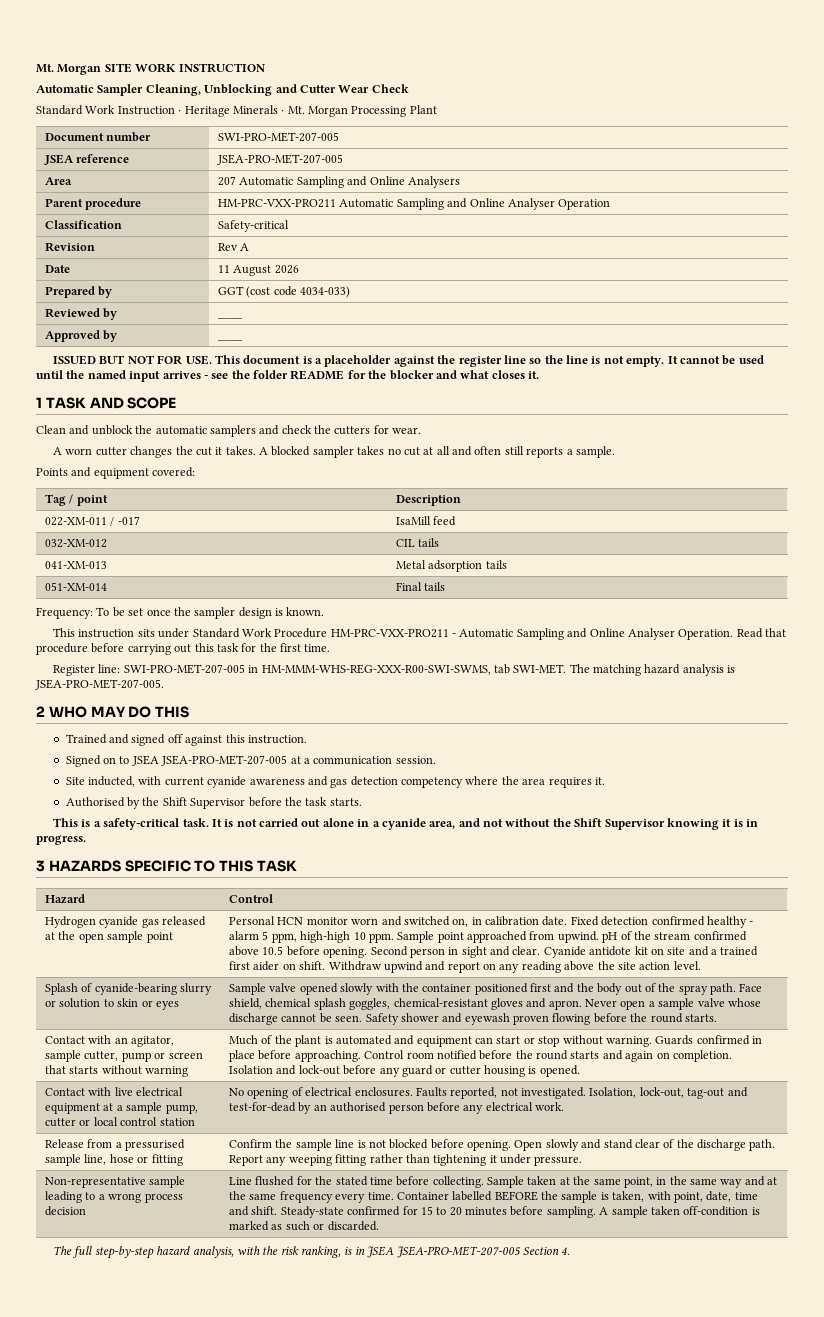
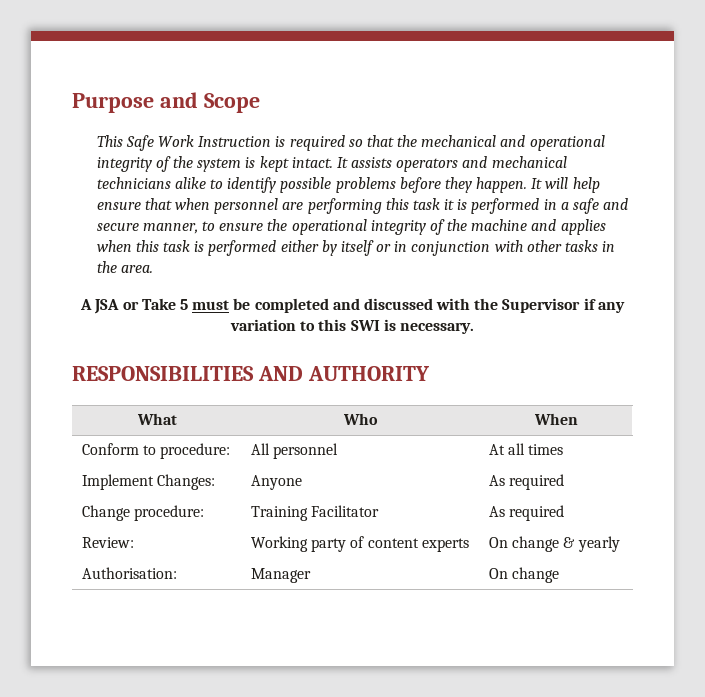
[36,63,265,75] [36,84,409,96] [36,105,437,117] [45,132,152,142] [218,132,340,142] [44,154,130,165] [217,154,344,165] [45,177,73,185] [218,176,460,188] [45,198,142,210] [218,198,611,210] [45,220,123,229] [218,220,290,232] [45,242,96,252] [218,243,250,251] [45,265,71,273] [218,265,299,276] [45,286,113,298] [218,286,351,298] [45,308,118,320] [218,317,244,319] [45,330,118,342] [218,339,244,341] [53,355,764,367] [36,370,539,382] [36,397,177,409] [36,425,422,437] [53,446,615,458] [36,467,196,479] [45,494,108,506] [396,495,462,506] [45,516,140,526] [396,516,457,526] [45,539,108,548] [396,538,440,547] [45,561,108,569] [396,560,507,572] [45,582,108,591] [396,582,446,591] [36,607,325,619] [53,628,787,640] [36,643,331,655] [53,664,736,676] [35,679,164,690] [36,706,190,718] [65,734,307,746] [65,755,436,767] [65,776,605,788] [65,797,362,809] [53,818,759,830] [36,835,86,845] [36,860,297,872] [45,894,86,904] [229,894,274,903] [45,916,207,928] [45,931,173,943] [229,916,754,928] [229,931,747,943] [229,946,759,958] [229,961,701,973] [45,983,213,995] [45,998,179,1010] [229,983,763,995] [229,998,761,1010] [229,1013,717,1025] [45,1035,175,1047] [45,1050,203,1062] [45,1065,189,1077] [229,1035,763,1047] [229,1050,732,1062] [229,1065,580,1077] [45,1087,184,1096] [45,1102,198,1114] [45,1117,195,1127] [229,1087,748,1099] [229,1102,565,1114] [45,1139,186,1151] [45,1154,183,1166] [229,1139,776,1151] [229,1154,583,1166] [45,1176,186,1188] [45,1191,183,1203] [45,1206,87,1216] [229,1176,778,1188] [229,1191,758,1203] [229,1206,760,1218] [229,1221,379,1231] [53,1246,571,1259] Mt. Morgan SITE WORK INSTRUCTION // Automatic Sampler Cleaning, Unblocking and Cutter Wear Check // Standard Work Instruction · Heritage Minerals · Mt. Morgan Processing Plant // Document number | SWI-PRO-MET-207-005 // JSEA reference | JSEA-PRO-MET-207-005 // Area | 207 Automatic Sampling and Online Analysers // Parent procedure | HM-PRC-VXX-PRO211 Automatic Sampling and Online Analyser Operation // Classification | Safety-critical // Revision | Rev A // Date | 11 August 2026 // Prepared by | GGT (cost code 4034-033) // Reviewed by | ____ // Approved by | ____ // ISSUED BUT NOT FOR USE. This document is a placeholder against the register line so the line is not empty. It cannot be used until the named input arrives - see the folder README for the blocker and what closes it. // 1 TASK AND SCOPE // Clean and unblock the automatic samplers and check the cutters for wear. // A worn cutter changes the cut it takes. A blocked sampler takes no cut at all and often still reports a sample. // Points and equipment covered: // Tag / point | Description // 022-XM-011 / -017 | IsaMill feed // 032-XM-012 | CIL tails // 041-XM-013 | Metal adsorption tails // 051-XM-014 | Final tails // Frequency: To be set once the sampler design is known. // This instruction sits under Standard Work Procedure HM-PRC-VXX-PRO211 - Automatic Sampling and Online Analyser Operation. Read that procedure before carrying out this task for the first time. // Register line: SWI-PRO-MET-207-005 in HM-MMM-WHS-REG-XXX-R00-SWI-SWMS, tab SWI-MET. The matching hazard analysis is JSEA-PRO-MET-207-005. // 2 WHO MAY DO THIS // Trained and signed off against this instruction. // Signed on to JSEA JSEA-PRO-MET-207-005 at a communication session. // Site inducted, with current cyanide awareness and gas detection competency where the area requires it. // Authorised by the Shift Supervisor before the task starts. // This is a safety-critical task. It is not carried out alone in a cyanide area, and not without the Shift Supervisor knowing it is in progress. // 3 HAZARDS SPECIFIC TO THIS TASK // Hazard | Control // Hydrogen cyanide gas released at the open sample point | Personal HCN monitor worn and switched on, in calibration date. Fixed detection confirmed healthy - alarm 5 ppm, high-high 10 ppm. Sample point approached from upwind. pH of the stream confirmed above 10.5 before opening. Second person in sight and clear. Cyanide antidote kit on site and a trained first aider on shift. Withdraw upwind and report on any reading above the site action level. // Splash of cyanide-bearing slurry or solution to skin or eyes | Sample valve opened slowly with the container positioned first and the body out of the spray path. Face shield, chemical splash goggles, chemical-resistant gloves and apron. Never open a sample valve whose discharge cannot be seen. Safety shower and eyewash proven flowing before the round starts. // Contact with an agitator, sample cutter, pump or screen that starts without warning | Much of the plant is automated and equipment can start or stop without warning. Guards confirmed in place before approaching. Control room notified before the round starts and again on completion. Isolation and lock-out before any guard or cutter housing is opened. // Contact with live electrical equipment at a sample pump, cutter or local control station | No opening of electrical enclosures. Faults reported, not investigated. Isolation, lock-out, tag-out and test-for-dead by an authorised person before any electrical work. // Release from a pressurised sample line, hose or fitting | Confirm the sample line is not blocked before opening. Open slowly and stand clear of the discharge path. Report any weeping fitting rather than tightening it under pressure. // Non-representative sample leading to a wrong process decision | Line flushed for the stated time before collecting. Sample taken at the same point, in the same way and at the same frequency every time. Container labelled BEFORE the sample is taken, with point, date, time and shift. Steady-state confirmed for 15 to 20 minutes before sampling. A sample taken off-condition is marked as such or discarded. // The full step-by-step hazard analysis, with the risk ranking, is in JSEA JSEA-PRO-MET-207-005 Section 4. -> [72,92,260,113] [96,135,605,151] [96,156,567,172] [96,177,600,193] [96,198,629,214] [96,219,606,235] [96,240,616,256] [96,261,153,273] [80,298,625,314] [230,319,474,334] [72,366,430,381] [136,413,177,425] [343,413,378,425] [533,413,578,425] [82,443,231,459] [82,474,216,490] [82,505,205,521] [82,537,135,548] [82,567,178,579] [251,443,339,459] [251,475,303,490] [251,505,380,521] [251,536,469,552] [251,568,312,583] [489,443,564,455] [489,474,565,490] [489,505,565,521] [489,536,620,552] [489,567,560,583] Purpose and Scope // This Safe Work Instruction is required so that the mechanical and operational integrity of the system is kept intact. It assists operators and mechanical technicians alike to identify possible problems before they happen. It will help ensure that when personnel are performing this task it is performed in a safe and secure manner, to ensure the operational integrity of the machine and applies when this task is performed either by itself or in conjunction with other tasks in the area. // A JSA or Take 5 must be completed and discussed with the Supervisor if any variation to this SWI is necessary. // RESPONSIBILITIES AND AUTHORITY // What | Who | When // Conform to procedure: // Implement Changes: // Change procedure: // Review: // Authorisation: | All personnel // Anyone // Training Facilitator // Working party of content experts // Manager | At all times // As required // As required // On change & yearly // On change

